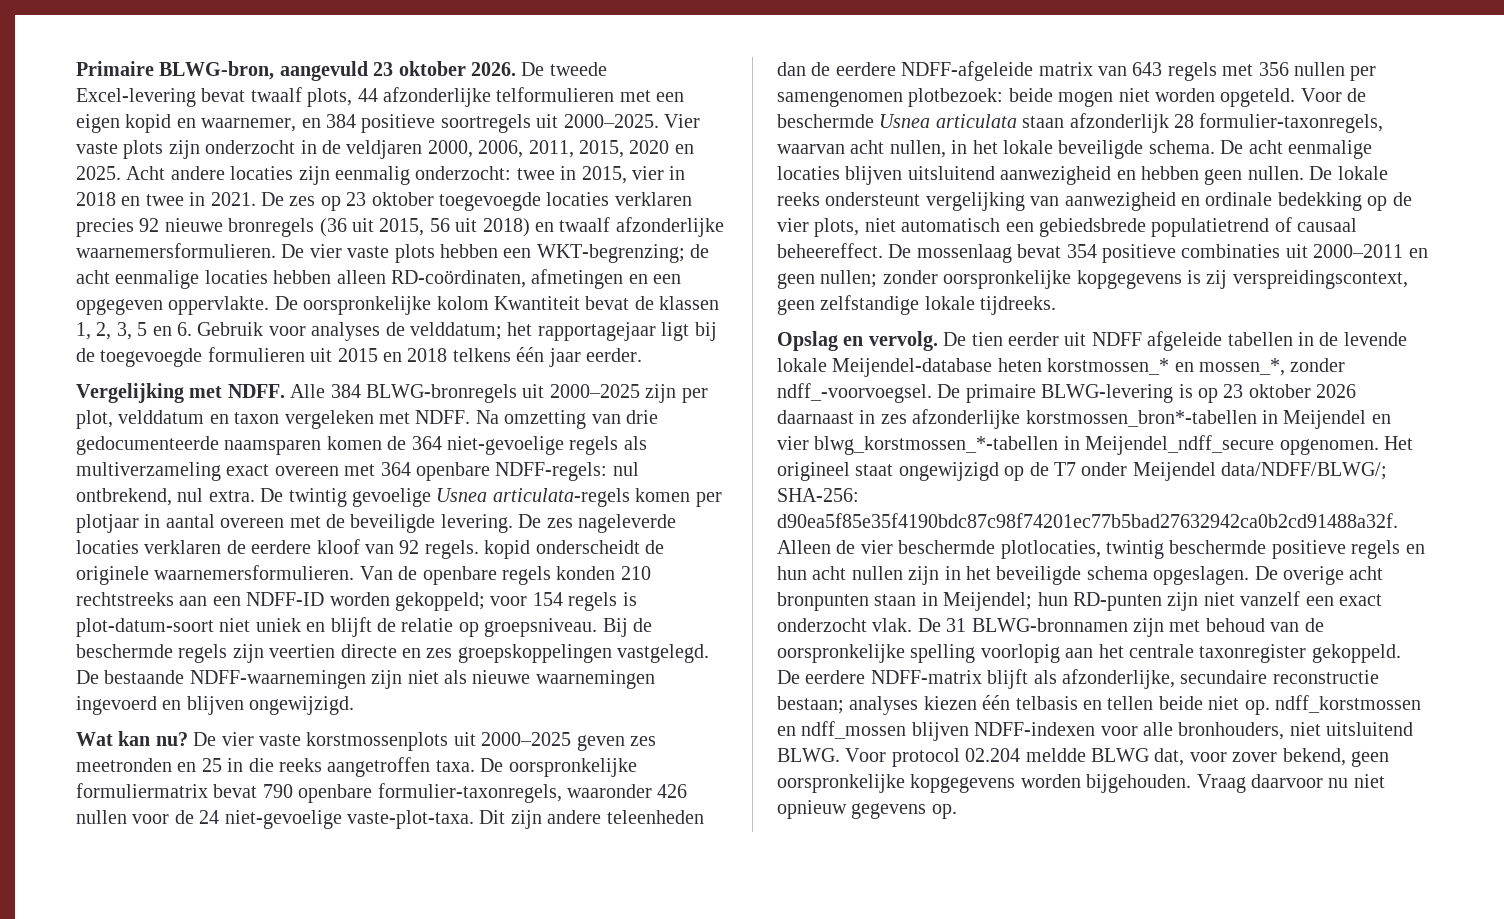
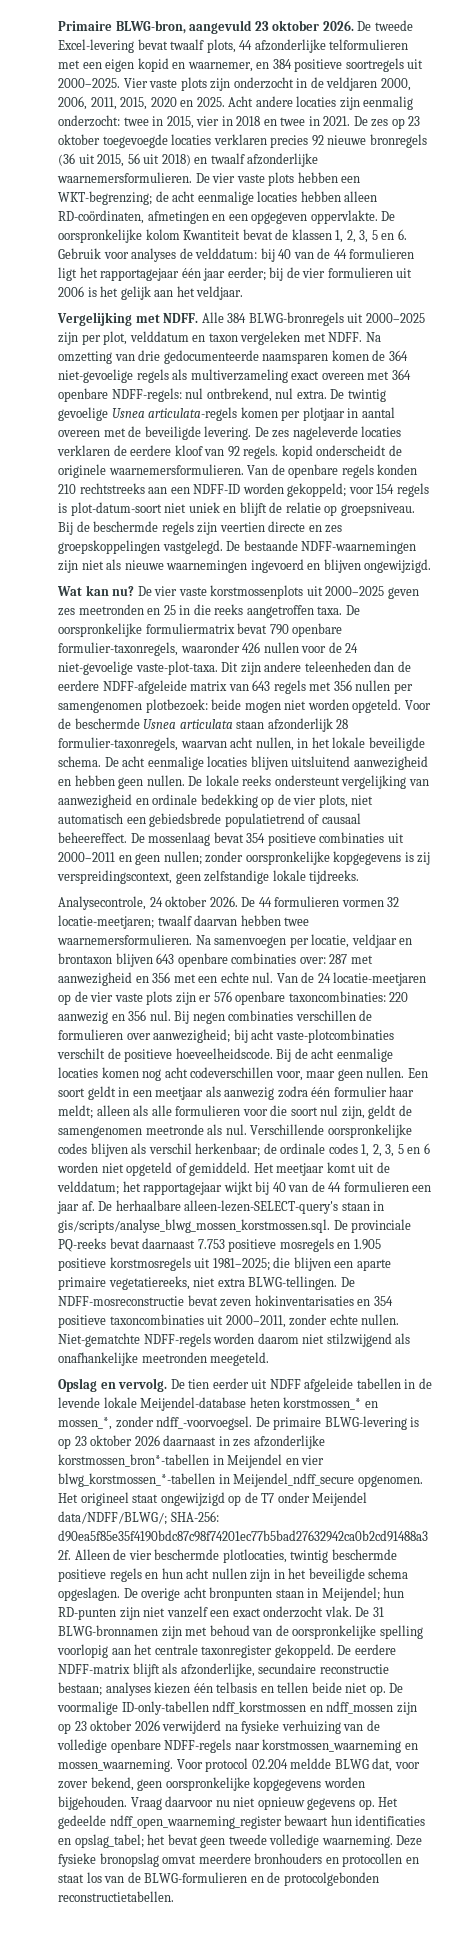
[410,322,690,341] velddatum; het rapportagejaar ligt -> [195,248,415,262] [58,267,266,281] velddatum: bij 40 van de 44 formulieren ligt het rapportagejaar één jaar eerder;
[100,348,203,367] toegevoegde -> [302,268,326,278] vier
[337,347,642,367] 2015 en 2018 telkens één jaar eerder. -> [58,286,244,300] 2006 is het gelijk aan het veldjaar.
(1057, 305) none -> [58,896,400,910] [58,915,310,929] [57,934,413,948] [58,953,373,967] [58,972,427,986] [58,991,409,1005] [58,1010,373,1024] [58,1029,394,1043] [57,1048,393,1062] [58,1067,428,1081] [58,1086,415,1100] [58,1105,412,1119] [58,1124,412,1138] [58,1143,430,1157] [57,1162,390,1176] [57,1181,432,1195] [57,1200,385,1214] [58,1219,412,1233] [58,1238,381,1252] [58,1257,391,1271] [58,1276,355,1290] [58,1295,393,1307] [58,1314,400,1328] [58,1333,411,1347] [58,1352,270,1366] // Analysecontrole, 24 oktober 2026. De 44 formulieren vormen 32 locatie-meetjaren; twaalf daarvan hebben twee waarnemersformulieren. Na samenvoegen per locatie, veldjaar en brontaxon blijven 643 openbare combinaties over: 287 met aanwezigheid en 356 met een echte nul. Van de 24 locatie-meetjaren op de vier vaste plots zijn er 576 openbare taxoncombinaties: 220 aanwezig en 356 nul. Bij negen combinaties verschillen de formulieren over aanwezigheid; bij acht vaste-plotcombinaties verschilt de positieve hoeveelheidscode. Bij de acht eenmalige locaties komen nog acht codeverschillen voor, maar geen nullen. Een soort geldt in een meetjaar als aanwezig zodra één formulier haar meldt; alleen als alle formulieren voor die soort nul zijn, geldt de samengenomen meetronde als nul. Verschillende oorspronkelijke codes blijven als verschil herkenbaar; de ordinale codes 1, 2, 3, 5 en 6 worden niet opgeteld of gemiddeld. Het meetjaar komt uit de velddatum; het rapportagejaar wijkt bij 40 van de 44 formulieren een jaar af. De herhaalbare alleen-lezen-SELECT-query's staan in gis/scripts/analyse_blwg_mossen_korstmossen.sql. De provinciale PQ-reeks bevat daarnaast 7.753 positieve mosregels en 1.905 positieve korstmosregels uit 1981–2025; die blijven een aparte primaire vegetatiereeks, niet extra BLWG-tellingen. De NDFF-mosreconstructie bevat zeven hokinventarisaties en 354 positieve taxoncombinaties uit 2000–2011, zonder echte nullen. Niet-gematchte NDFF-regels worden daarom niet stilzwijgend als onafhankelijke meetronden meegeteld.
[1275,695,1421,713] [777,721,1414,741] [777,748,840,762] ndff_korstmossen en ndff_mossen blijven NDFF-indexen voor alle bronhouders, niet uitsluitend BLWG. -> [389,1683,404,1693] [57,1701,417,1715] [58,1720,380,1734] [57,1739,418,1753] [58,1759,173,1772] De voormalige ID-only-tabellen ndff_korstmossen en ndff_mossen zijn op 23 oktober 2026 verwijderd na fysieke verhuizing van de volledige openbare NDFF-regels naar korstmossen_waarneming en mossen_waarneming.
(957, 811) none -> [378,1797,399,1807] [58,1815,426,1829] [58,1834,423,1848] [58,1853,419,1867] [58,1872,379,1886] [58,1891,174,1902] Het gedeelde ndff_open_waarneming_register bewaart hun identificaties en opslag_tabel; het bevat geen tweede volledige waarneming. Deze fysieke bronopslag omvat meerdere bronhouders en protocollen en staat los van de BLWG-formulieren en de protocolgebonden reconstructietabellen.

